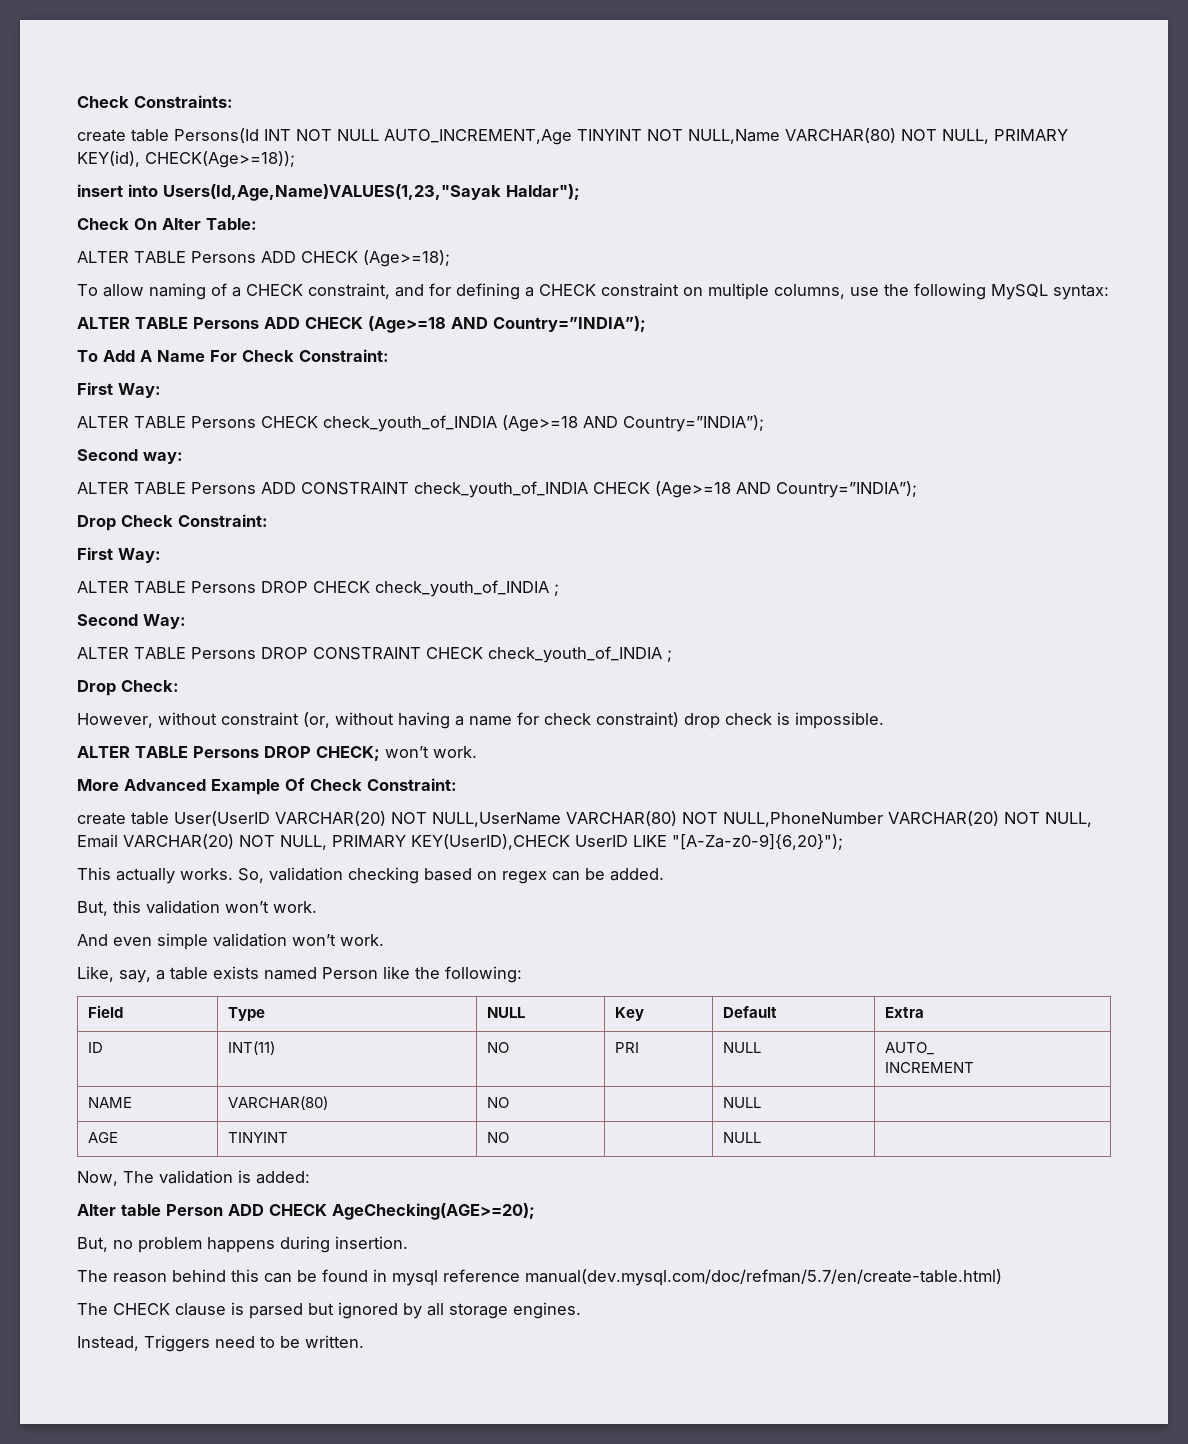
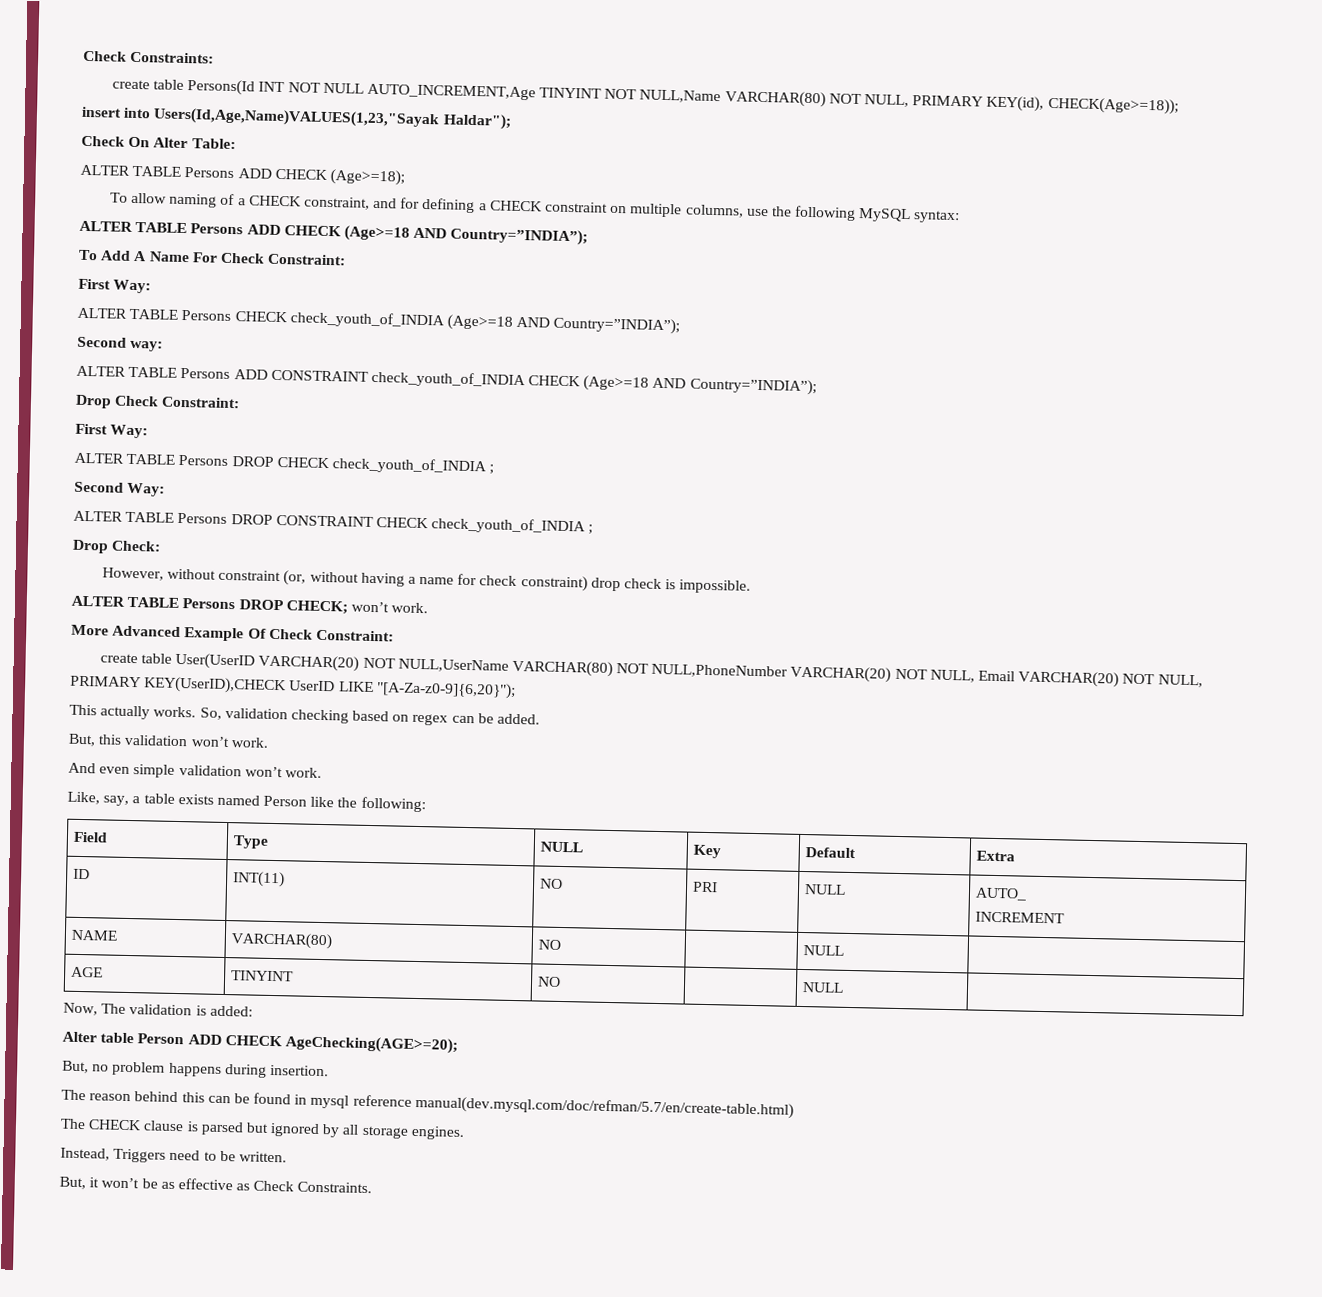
(364, 1341) none -> [59,1176,373,1194] // But, it won’t be as effective as Check Constraints.

